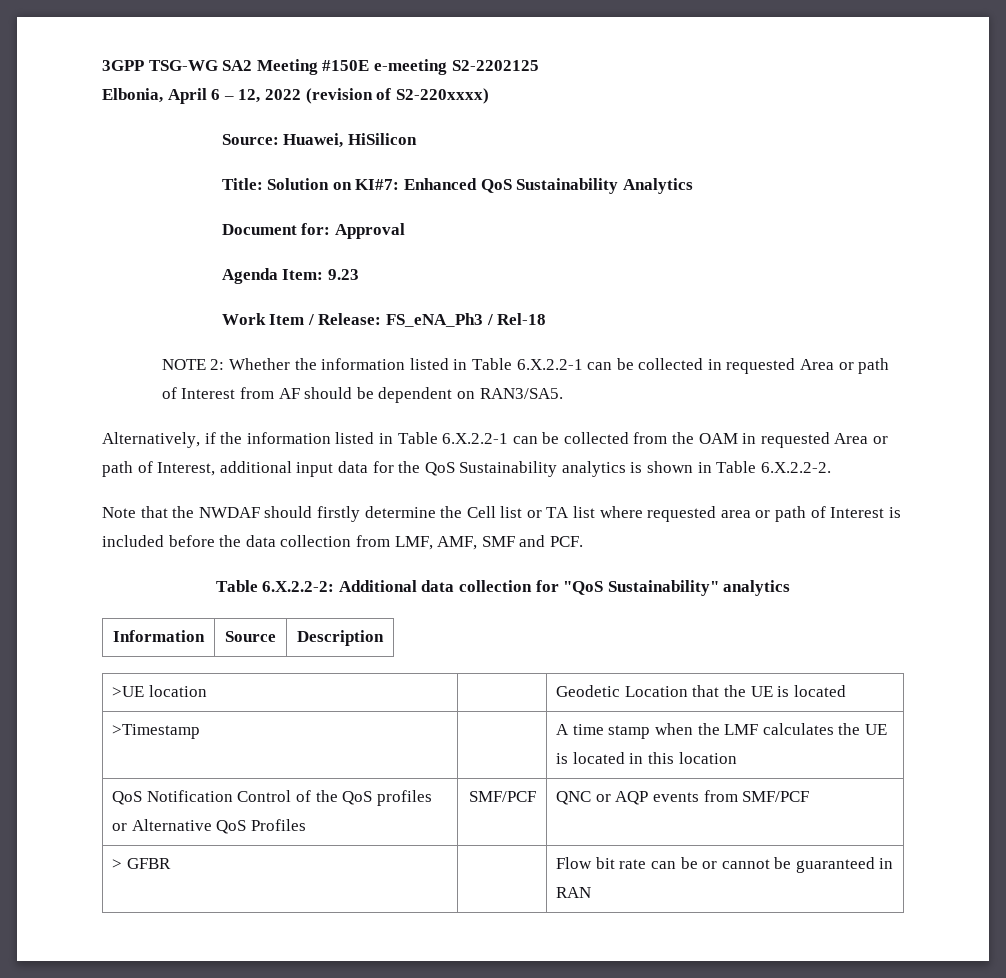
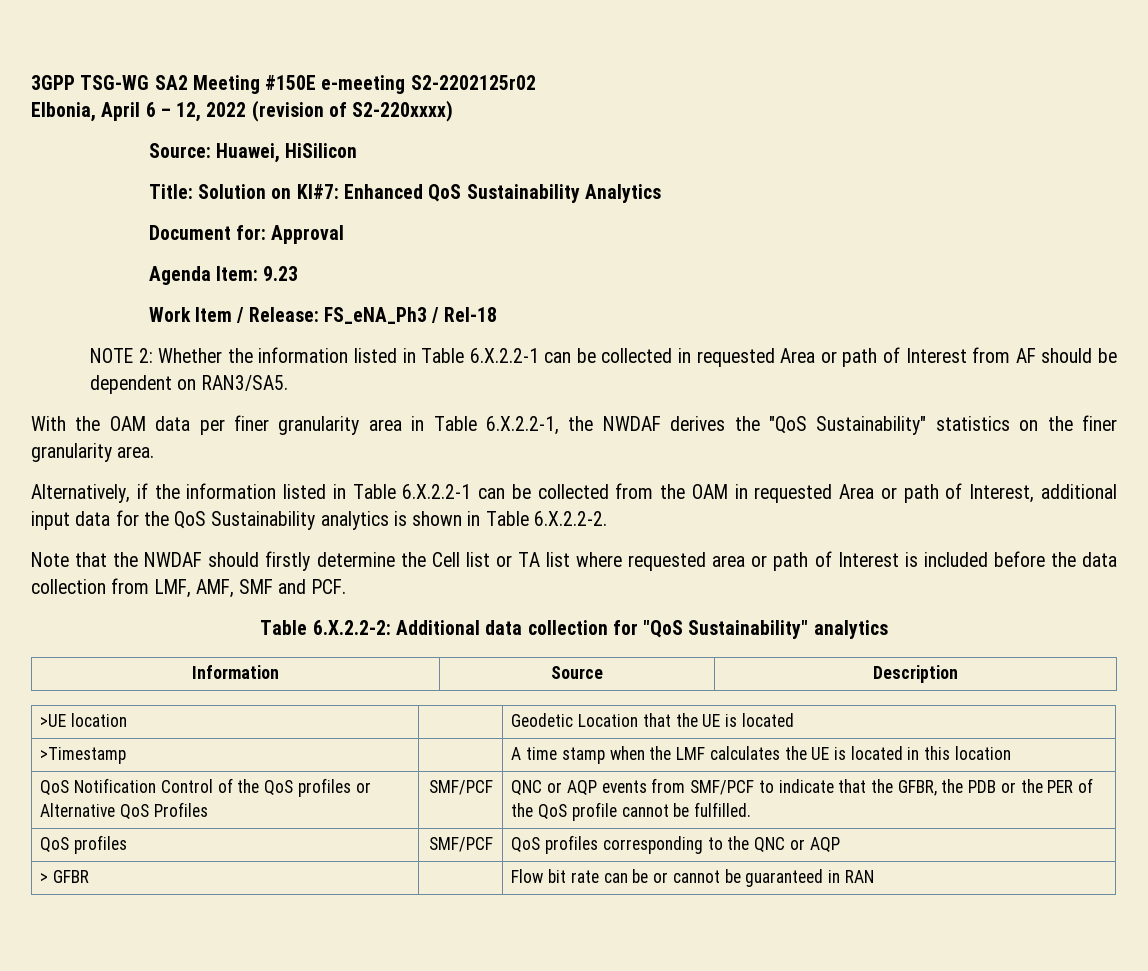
[451,60,539,71] S2-2202125 -> [410,75,536,90] S2-2202125r02
(563, 393) none -> [31,415,1117,435] [31,443,155,462] // With the OAM data per finer granularity area in Table 6.X.2.2-1, the NWDAF derives the "QoS Sustainability" statistics on the finer granularity area.
(810, 796) none -> [758,778,1094,796] [511,802,752,821] [40,835,128,854] [428,837,493,852] [511,835,840,854] to indicate that the GFBR, the PDB or the PER of the QoS profile cannot be fulfilled. // QoS profiles | SMF/PCF | QoS profiles corresponding to the QNC or AQP

